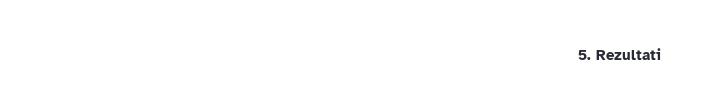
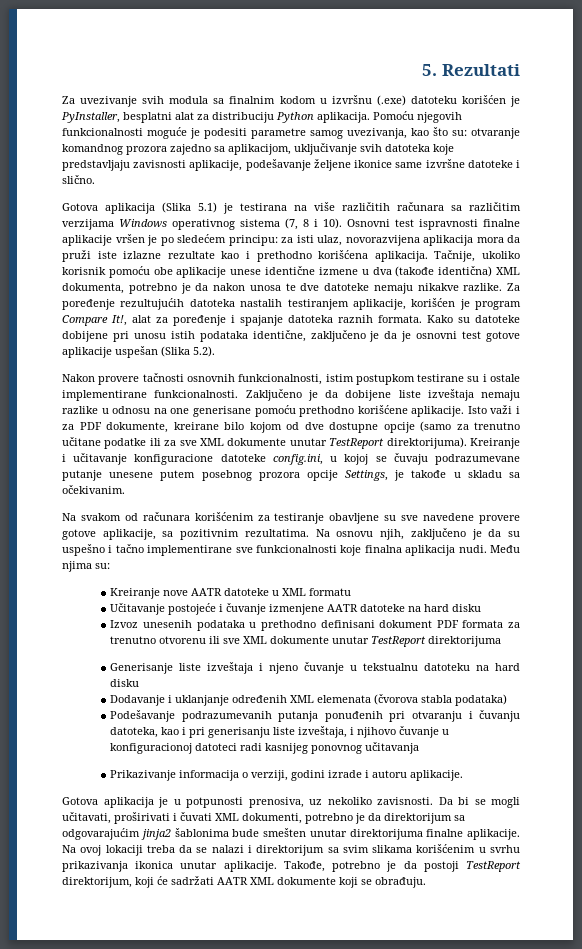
(661, 54) none -> [62,95,520,107] [61,111,462,123] [62,127,520,139] [62,143,454,155] [62,159,520,171] [62,175,95,184] [62,202,521,214] [62,218,520,230] [62,234,520,246] [62,250,520,262] [62,266,520,278] [62,283,520,294] [62,298,521,310] [62,315,520,326] [62,330,521,342] [62,346,215,358] [62,373,520,385] [62,389,520,401] [62,405,520,417] [62,421,520,433] [62,437,520,449] [62,453,520,465] [62,470,520,481] [62,485,125,494] [62,512,521,524] [62,528,521,540] [62,544,520,556] [62,561,110,572] [110,588,352,599] [110,603,482,615] [110,620,521,631] [110,636,502,647] [110,662,520,674] [110,679,140,687] [110,694,508,706] [110,710,520,722] [110,726,450,738] [110,742,420,754] [110,770,464,781] [62,797,520,808] [62,812,465,824] [62,828,520,840] [62,844,520,856] [62,861,521,872] [62,876,426,888] // Za uvezivanje svih modula sa finalnim kodom u izvršnu (.exe) datoteku korišćen je PyInstaller, besplatni alat za distribuciju Python aplikacija. Pomoću njegovih funkcionalnosti moguće je podesiti parametre samog uvezivanja, kao što su: otvaranje komandnog prozora zajedno sa aplikacijom, uključivanje svih datoteka koje predstavljaju zavisnosti aplikacije, podešavanje željene ikonice same izvršne datoteke i slično. // Gotova aplikacija (Slika 5.1) je testirana na više različitih računara sa različitim verzijama Windows operativnog sistema (7, 8 i 10). Osnovni test ispravnosti finalne aplikacije vršen je po sledećem principu: za isti ulaz, novorazvijena aplikacija mora da pruži iste izlazne rezultate kao i prethodno korišćena aplikacija. Tačnije, ukoliko korisnik pomoću obe aplikacije unese identične izmene u dva (takođe identična) XML dokumenta, potrebno je da nakon unosa te dve datoteke nemaju nikakve razlike. Za poređenje rezultujućih datoteka nastalih testiranjem aplikacije, korišćen je program Compare It!, alat za poređenje i spajanje datoteka raznih formata. Kako su datoteke dobijene pri unosu istih podataka identične, zaključeno je da je osnovni test gotove aplikacije uspešan (Slika 5.2). // Nakon provere tačnosti osnovnih funkcionalnosti, istim postupkom testirane su i ostale implementirane funkcionalnosti. Zaključeno je da dobijene liste izveštaja nemaju razlike u odnosu na one generisane pomoću prethodno korišćene aplikacije. Isto važi i za PDF dokumente, kreirane bilo kojom od dve dostupne opcije (samo za trenutno učitane podatke ili za sve XML dokumente unutar TestReport direktorijuma). Kreiranje i učitavanje konfiguracione datoteke config.ini, u kojoj se čuvaju podrazumevane putanje unesene putem posebnog prozora opcije Settings, je takođe u skladu sa očekivanim. // Na svakom od računara korišćenim za testiranje obavljene su sve navedene provere gotove aplikacije, sa pozitivnim rezultatima. Na osnovu njih, zaključeno je da su uspešno i tačno implementirane sve funkcionalnosti koje finalna aplikacija nudi. Među njima su: // Kreiranje nove AATR datoteke u XML formatu // Učitavanje postojeće i čuvanje izmenjene AATR datoteke na hard disku // Izvoz unesenih podataka u prethodno definisani dokument PDF formata za trenutno otvorenu ili sve XML dokumente unutar TestReport direktorijuma // Generisanje liste izveštaja i njeno čuvanje u tekstualnu datoteku na hard disku // Dodavanje i uklanjanje određenih XML elemenata (čvorova stabla podataka) // Podešavanje podrazumevanih putanja ponuđenih pri otvaranju i čuvanju datoteka, kao i pri generisanju liste izveštaja, i njihovo čuvanje u konfiguracionoj datoteci radi kasnijeg ponovnog učitavanja // Prikazivanje informacija o verziji, godini izrade i autoru aplikacije. // Gotova aplikacija je u potpunosti prenosiva, uz nekoliko zavisnosti. Da bi se mogli učitavati, proširivati i čuvati XML dokumenti, potrebno je da direktorijum sa odgovarajućim jinja2 šablonima bude smešten unutar direktorijuma finalne aplikacije. Na ovoj lokaciji treba da se nalazi i direktorijum sa svim slikama korišćenim u svrhu prikazivanja ikonica unutar aplikacije. Takođe, potrebno je da postoji TestReport direktorijum, koji će sadržati AATR XML dokumente koji se obrađuju.

